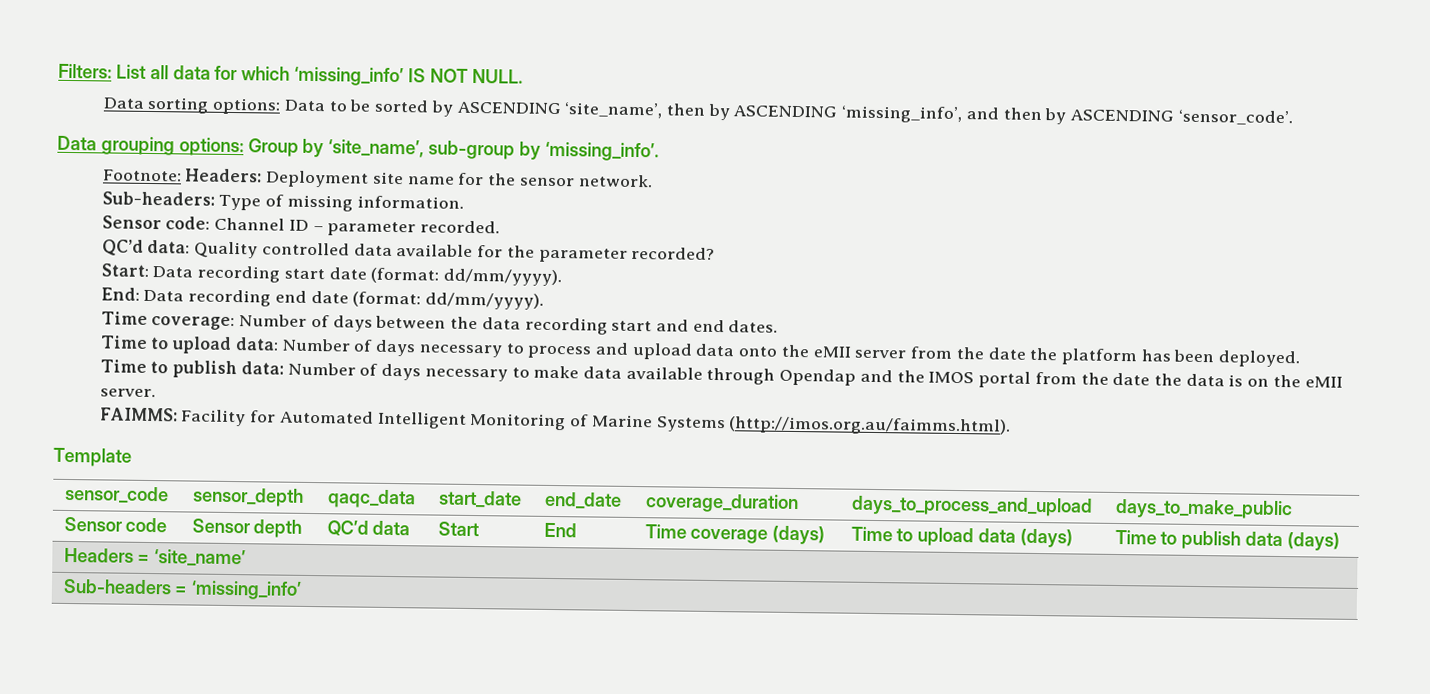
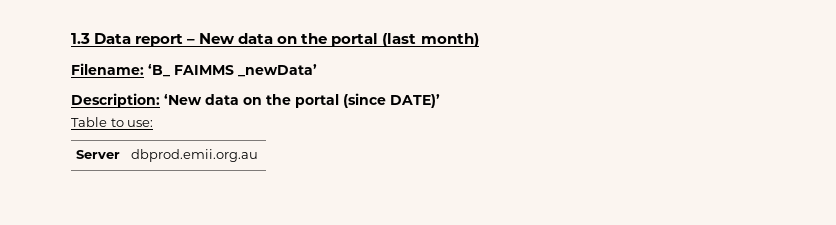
[58,63,523,87] [102,96,1293,126] [57,135,659,162] [102,168,653,188] [101,191,464,212] [101,215,501,237] [101,239,716,263] [100,263,563,287] [100,287,545,310] [100,311,779,335] [99,335,1301,368] [99,359,1343,388] [99,388,156,398] [99,407,1012,436] [53,447,132,467] [64,485,169,504] [191,487,304,507] [326,489,416,509] [438,490,522,508] [543,491,622,509] [644,493,799,514] [850,495,1093,517] [1114,498,1293,520] [63,516,168,533] [191,518,303,538] [326,520,411,536] [437,521,479,537] [543,522,577,538] [644,524,826,545] [850,526,1074,548] [1114,529,1341,551] [63,547,247,567] [62,578,303,600] Filters: List all data for which ‘missing_info’ IS NOT NULL. // Data sorting options: Data to be sorted by ASCENDING ‘site_name’, then by ASCENDING ‘missing_info’, and then by ASCENDING ‘sensor_code’. // Data grouping options: Group by ‘site_name’, sub-group by ‘missing_info’. // Footnote: Headers: Deployment site name for the sensor network. // Sub-headers: Type of missing information. // Sensor code: Channel ID – parameter recorded. // QC’d data: Quality controlled data available for the parameter recorded? // Start: Data recording start date (format: dd/mm/yyyy). // End: Data recording end date (format: dd/mm/yyyy). // Time coverage: Number of days between the data recording start and end dates. // Time to upload data: Number of days necessary to process and upload data onto the eMII server from the date the platform has been deployed. // Time to publish data: Number of days necessary to make data available through Opendap and the IMOS portal from the date the data is on the eMII server. // FAIMMS: Facility for Automated Intelligent Monitoring of Marine Systems (http://imos.org.au/faimms.html). // Template // sensor_code | sensor_depth | qaqc_data | start_date | end_date | coverage_duration | days_to_process_and_upload | days_to_make_public // Sensor code | Sensor depth | QC’d data | Start | End | Time coverage (days) | Time to upload data (days) | Time to publish data (days) // Headers = ‘site_name’ // Sub-headers = ‘missing_info’ -> [71,33,479,47] [71,63,317,77] [71,93,440,108] [71,117,154,127] [76,150,121,159] [131,149,259,162] 1.3 Data report – New data on the portal (last month) // Filename: ‘B_ FAIMMS _newData’ // Description: ‘New data on the portal (since DATE)’ // Table to use: // Server | dbprod.emii.org.au

